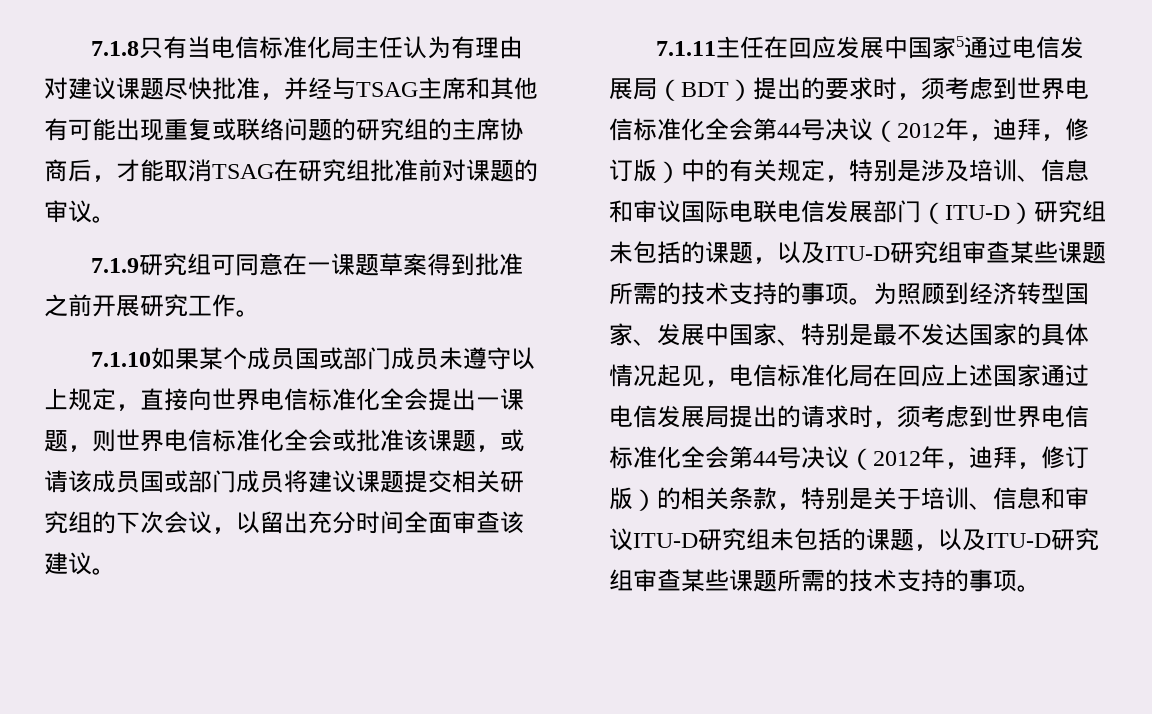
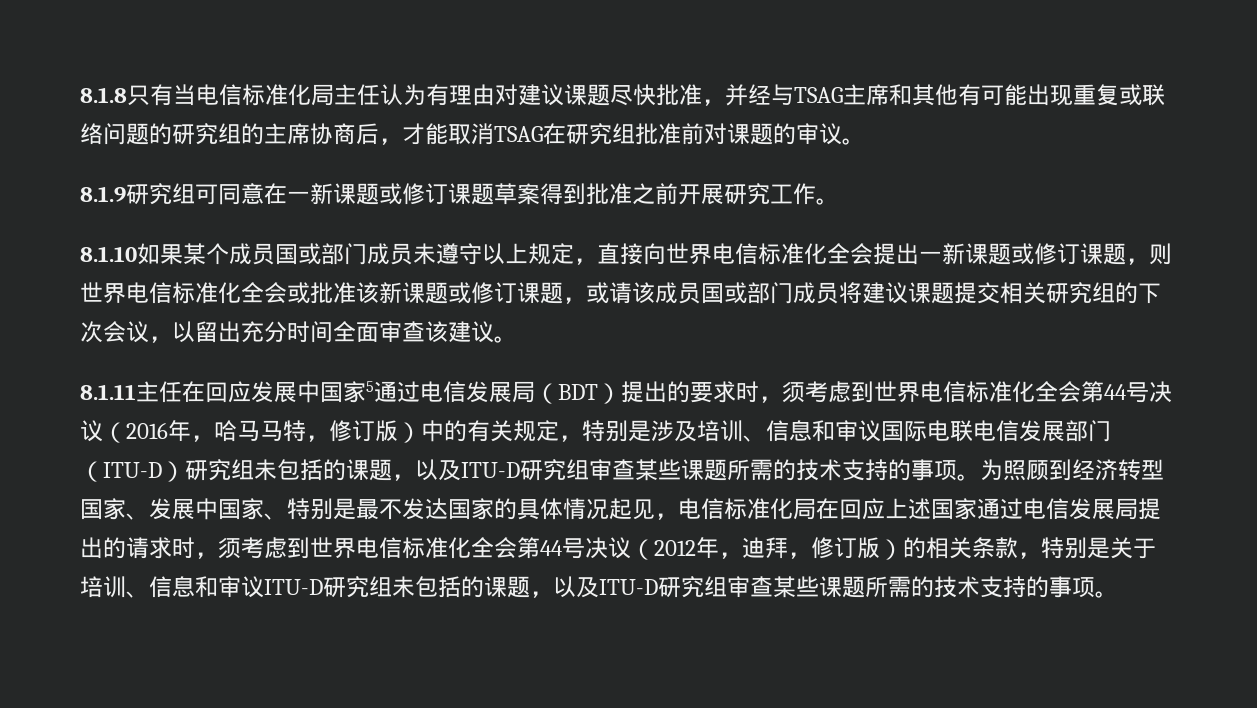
[91,41,140,56] 7.1.8 -> [80,87,127,103] 8.1.8
[91,258,140,273] 7.1.9 -> [80,186,126,202] 8.1.9
(332, 267) none -> [310,183,448,205] 新课题或修订
[91,352,152,367] 7.1.10 -> [80,246,137,262] 8.1.10
(500, 402) none -> [942,243,1080,265] 新课题或修订
(428, 440) none -> [379,282,517,304] 新课题或修订
[656,41,717,56] 7.1.11 -> [80,384,136,400] 8.1.11
[897,118,1041,141] 2012年，迪拜 -> [126,420,306,442] 2016年，哈马马特

